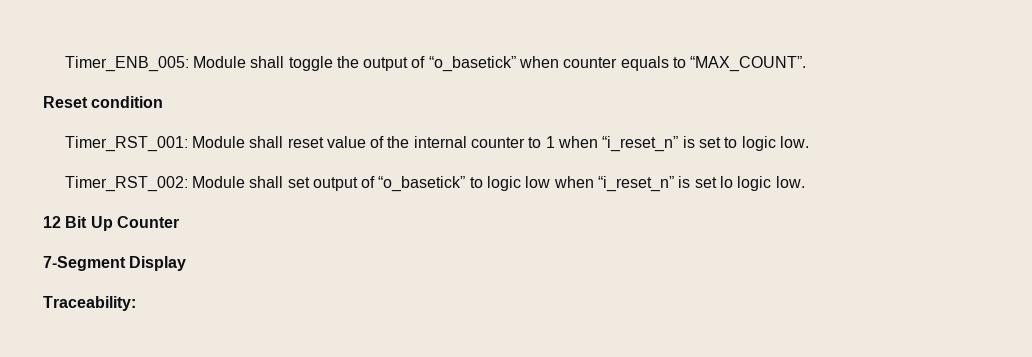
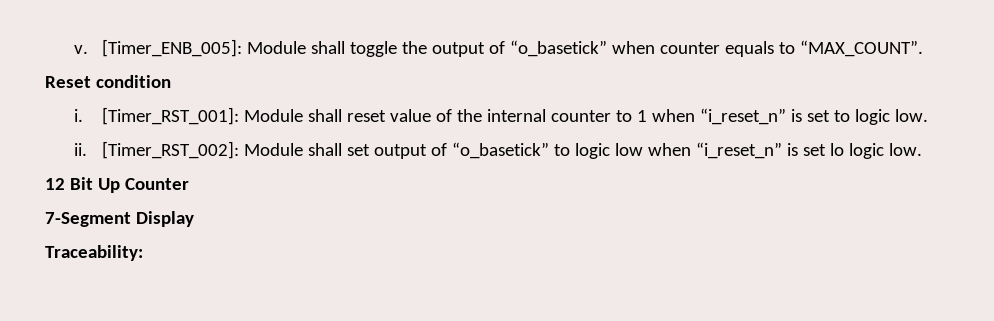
[64,56,189,72] Timer_ENB_005: -> [73,39,243,57] v. [Timer_ENB_005]:
[64,136,188,152] Timer_RST_001: -> [73,107,240,125] i. [Timer_RST_001]:
[64,176,188,192] Timer_RST_002: -> [73,141,240,159] ii. [Timer_RST_002]:

